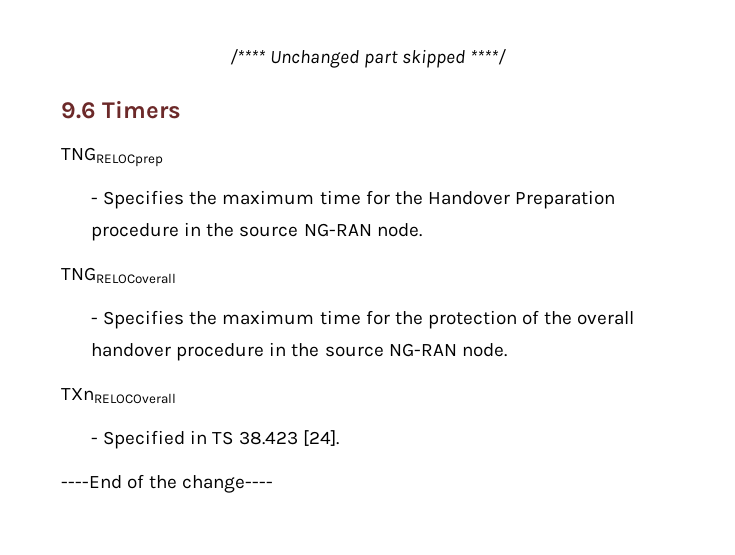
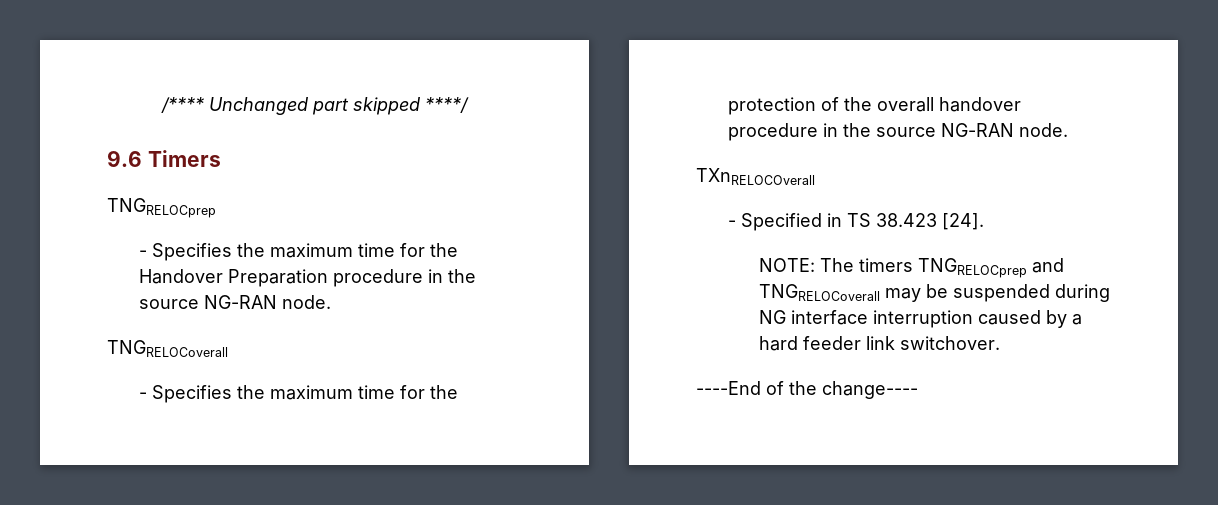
(339, 438) none -> [759,258,1065,278] [759,284,1111,302] [759,310,1083,328] [759,336,1001,351] // NOTE: The timers TNGRELOCprep and TNGRELOCoverall may be suspended during NG interface interruption caused by a hard feeder link switchover.

